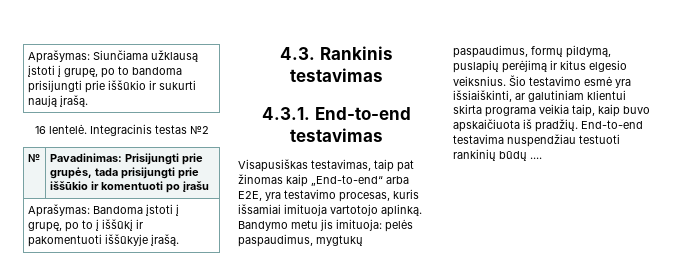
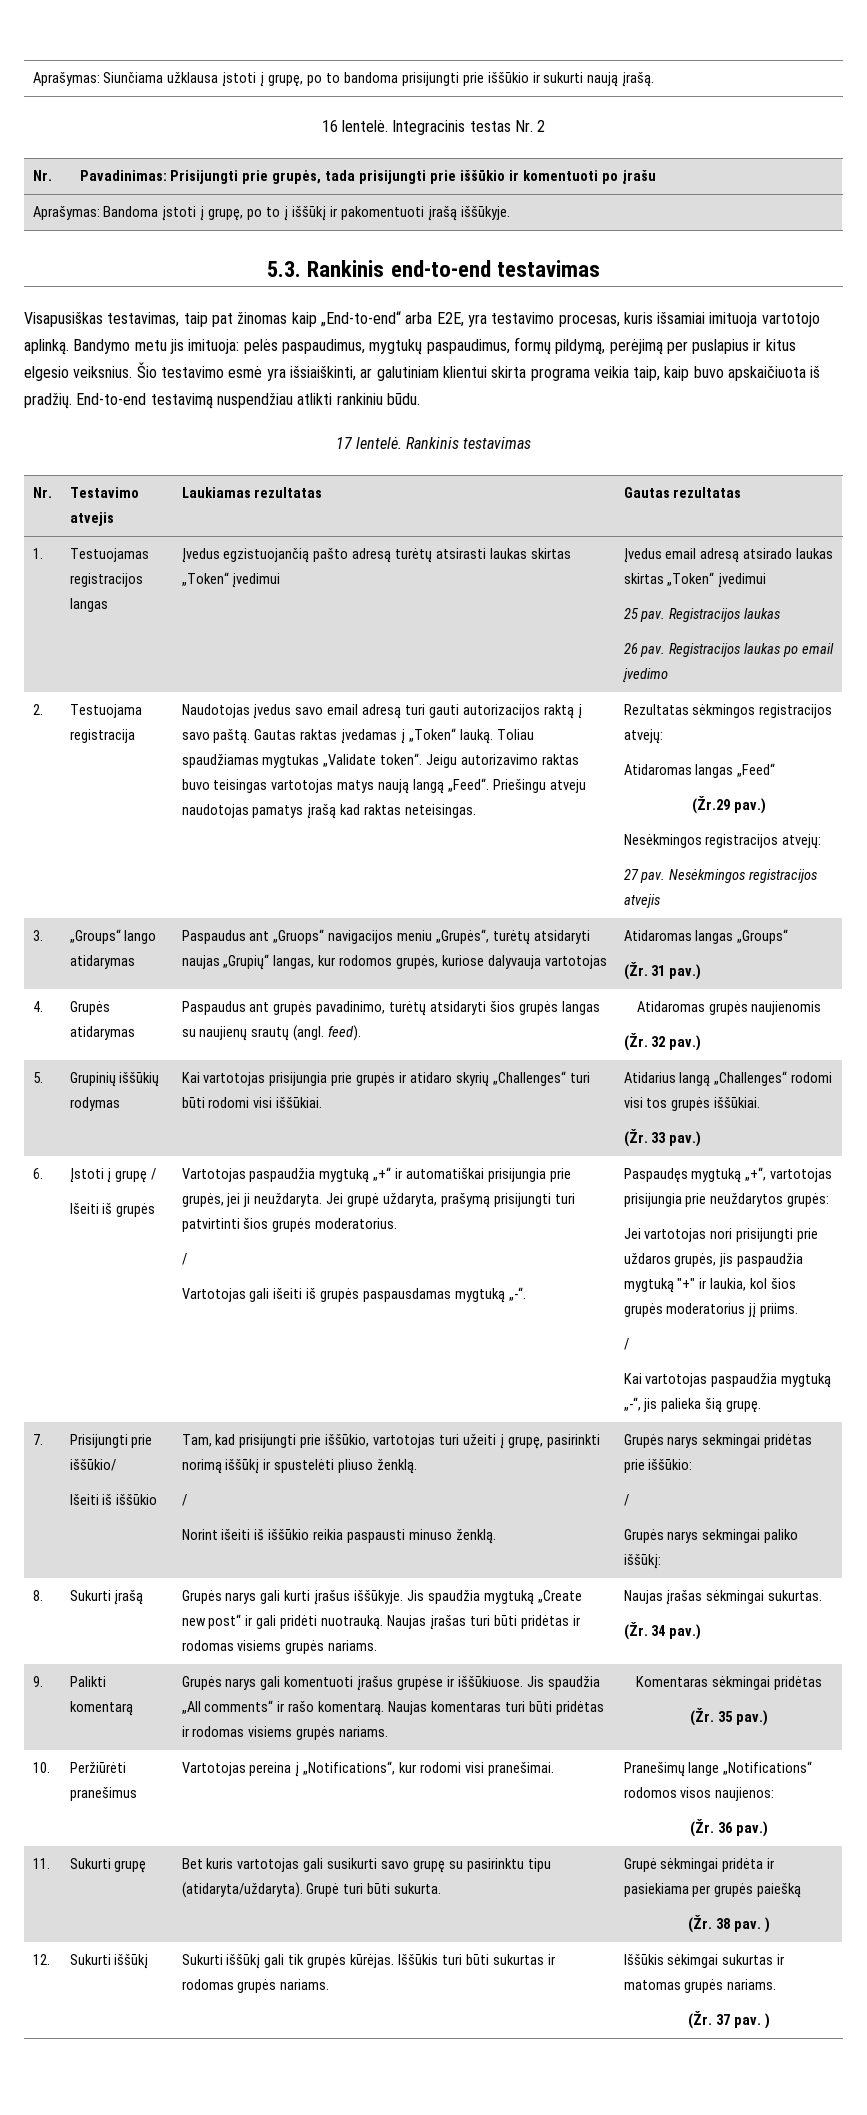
[150,50,198,62] užklausą -> [167,72,219,83] užklausa
[189,126,209,134] [27,154,40,162] №2 // № -> [514,120,546,132] [32,170,52,181] Nr. 2 // Nr.
[104,234,179,246] [280,46,393,60] [290,68,383,82] [262,107,411,120] iššūkyje įrašą. // 4.3. Rankinis testavimas // 4.3.1. End-to-end -> [427,206,510,221] [267,260,491,277] įrašą iššūkyje. // 5.3. Rankinis end-to-end
[453,60,547,73] puslapių perėjimą -> [609,339,750,355] perėjimą per puslapius
[453,134,620,147] [453,149,542,161] testavima nuspendžiau testuoti rankinių būdų .... -> [150,393,420,409] [335,437,532,449] [32,487,52,498] [69,487,139,498] [69,512,114,526] [181,487,323,498] [623,487,742,498] [32,548,43,559] [69,548,149,562] [69,573,143,587] [69,598,108,612] [181,548,571,563] [181,572,281,588] [623,548,834,563] [623,572,767,588] [623,608,781,622] [623,643,835,657] [622,668,668,683] [32,704,43,715] [69,704,142,718] [69,729,135,743] [181,704,582,719] [181,728,534,744] [181,753,580,768] [181,778,586,794] [181,804,477,819] [623,704,833,718] [623,729,663,744] [623,763,776,778] [692,796,766,814] [623,834,822,849] [623,869,818,883] [623,894,660,908] [32,930,43,941] [69,929,157,944] [69,955,135,969] [181,929,590,945] [181,954,607,970] [623,929,789,944] [623,962,702,980] [32,1001,43,1012] [69,1001,110,1015] [69,1026,135,1040] [181,1001,600,1016] [181,1025,362,1041] [636,1001,822,1015] [623,1033,702,1051] [32,1072,43,1083] [69,1072,160,1087] [69,1097,120,1111] [181,1071,590,1087] [181,1097,323,1108] [623,1071,833,1087] [623,1097,761,1111] [623,1129,702,1147] [32,1168,43,1179] [69,1168,157,1183] [69,1203,156,1217] [181,1167,571,1183] [181,1193,575,1208] [181,1218,398,1232] [181,1253,187,1265] [181,1287,526,1303] [623,1167,833,1183] [623,1193,830,1207] [623,1228,819,1242] [623,1253,804,1267] [623,1278,797,1293] [623,1303,799,1318] [623,1338,629,1350] [623,1373,832,1388] [623,1397,762,1413] [32,1434,43,1445] [69,1434,153,1448] [69,1459,116,1471] [69,1494,158,1505] [181,1434,600,1449] [181,1459,418,1474] [181,1494,187,1506] [181,1529,496,1544] [623,1434,813,1448] [623,1459,693,1473] [623,1494,629,1506] [623,1529,799,1543] [623,1554,661,1569] [32,1590,43,1601] [69,1590,144,1605] [181,1590,582,1605] [181,1614,580,1630] [181,1640,378,1654] [623,1590,823,1605] [623,1622,702,1640] [32,1676,43,1687] [69,1676,106,1687] [69,1701,133,1716] [181,1676,600,1691] [181,1700,604,1716] [181,1726,389,1740] [636,1676,822,1690] [690,1708,768,1726] [32,1762,50,1773] [69,1762,126,1773] [69,1787,137,1801] [181,1761,554,1777] [623,1761,813,1777] [623,1787,775,1801] [690,1819,768,1837] [32,1858,50,1869] [69,1858,147,1873] [181,1858,551,1873] [181,1882,442,1898] [623,1858,775,1872] [623,1883,802,1898] [688,1915,770,1933] [32,1954,50,1965] [69,1954,149,1969] [181,1954,555,1969] [181,1979,330,1993] [623,1954,785,1968] [623,1979,777,1993] [688,2011,770,2029] testavimą nuspendžiau atlikti rankiniu būdu. // 17 lentelė. Rankinis testavimas // Nr. | Testavimo atvejis | Laukiamas rezultatas | Gautas rezultatas // 1. | Testuojamas registracijos langas | Įvedus egzistuojančią pašto adresą turėtų atsirasti laukas skirtas „Token“ įvedimui | Įvedus email adresą atsirado laukas skirtas „Token“ įvedimui // 25 pav. Registracijos laukas // 26 pav. Registracijos laukas po email įvedimo // 2. | Testuojama registracija | Naudotojas įvedus savo email adresą turi gauti autorizacijos raktą į savo paštą. Gautas raktas įvedamas į „Token“ lauką. Toliau spaudžiamas mygtukas „Validate token“. Jeigu autorizavimo raktas buvo teisingas vartotojas matys naują langą „Feed“. Priešingu atveju naudotojas pamatys įrašą kad raktas neteisingas. | Rezultatas sėkmingos registracijos atvejų: // Atidaromas langas „Feed“ // (Žr.29 pav.) // Nesėkmingos registracijos atvejų: // 27 pav. Nesėkmingos registracijos atvejis // 3. | „Groups“ lango atidarymas | Paspaudus ant „Gruops“ navigacijos meniu „Grupės“, turėtų atsidaryti naujas „Grupių“ langas, kur rodomos grupės, kuriose dalyvauja vartotojas | Atidaromas langas „Groups“ // (Žr. 31 pav.) // 4. | Grupės atidarymas | Paspaudus ant grupės pavadinimo, turėtų atsidaryti šios grupės langas su naujienų srautų (angl. feed). | Atidaromas grupės naujienomis // (Žr. 32 pav.) // 5. | Grupinių iššūkių rodymas | Kai vartotojas prisijungia prie grupės ir atidaro skyrių „Challenges“ turi būti rodomi visi iššūkiai. | Atidarius langą „Challenges“ rodomi visi tos grupės iššūkiai. // (Žr. 33 pav.) // 6. | Įstoti į grupę / // Išeiti iš grupės | Vartotojas paspaudžia mygtuką „+“ ir automatiškai prisijungia prie grupės, jei ji neuždaryta. Jei grupė uždaryta, prašymą prisijungti turi patvirtinti šios grupės moderatorius. // / // Vartotojas gali išeiti iš grupės paspausdamas mygtuką „-“. | Paspaudęs mygtuką „+“, vartotojas prisijungia prie neuždarytos grupės: // Jei vartotojas nori prisijungti prie uždaros grupės, jis paspaudžia mygtuką "+" ir laukia, kol šios grupės moderatorius jį priims. // / // Kai vartotojas paspaudžia mygtuką „-“, jis palieka šią grupę. // 7. | Prisijungti prie iššūkio/ // Išeiti iš iššūkio | Tam, kad prisijungti prie iššūkio, vartotojas turi užeiti į grupę, pasirinkti norimą iššūkį ir spustelėti pliuso ženklą. // / // Norint išeiti iš iššūkio reikia paspausti minuso ženklą. | Grupės narys sekmingai pridėtas prie iššūkio: // / // Grupės narys sekmingai paliko iššūkį: // 8. | Sukurti įrašą | Grupės narys gali kurti įrašus iššūkyje. Jis spaudžia mygtuką „Create new post“ ir gali pridėti nuotrauką. Naujas įrašas turi būti pridėtas ir rodomas visiems grupės nariams. | Naujas įrašas sėkmingai sukurtas. // (Žr. 34 pav.) // 9. | Palikti komentarą | Grupės narys gali komentuoti įrašus grupėse ir iššūkiuose. Jis spaudžia „All comments“ ir rašo komentarą. Naujas komentaras turi būti pridėtas ir rodomas visiems grupės nariams. | Komentaras sėkmingai pridėtas // (Žr. 35 pav.) // 10. | Peržiūrėti pranešimus | Vartotojas pereina į „Notifications“, kur rodomi visi pranešimai. | Pranešimų lange „Notifications“ rodomos visos naujienos: // (Žr. 36 pav.) // 11. | Sukurti grupę | Bet kuris vartotojas gali susikurti savo grupę su pasirinktu tipu (atidaryta/uždaryta). Grupė turi būti sukurta. | Grupė sėkmingai pridėta ir pasiekiama per grupės paiešką // (Žr. 38 pav. ) // 12. | Sukurti iššūkį | Sukurti iššūkį gali tik grupės kūrėjas. Iššūkis turi būti sukurtas ir rodomas grupės nariams. | Iššūkis sėkimgai sukurtas ir matomas grupės nariams. // (Žr. 37 pav. )

